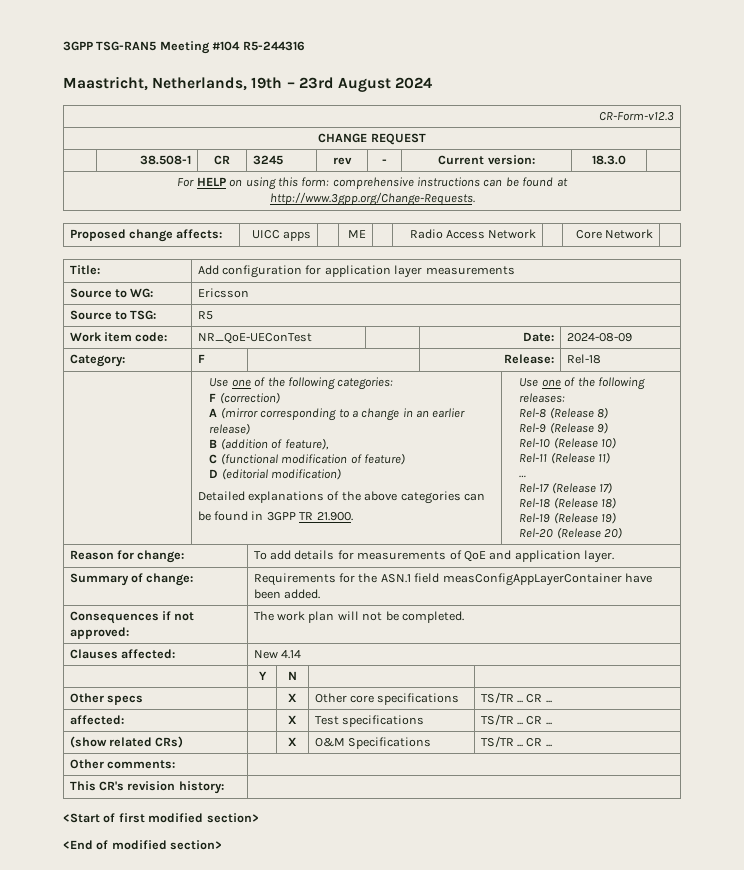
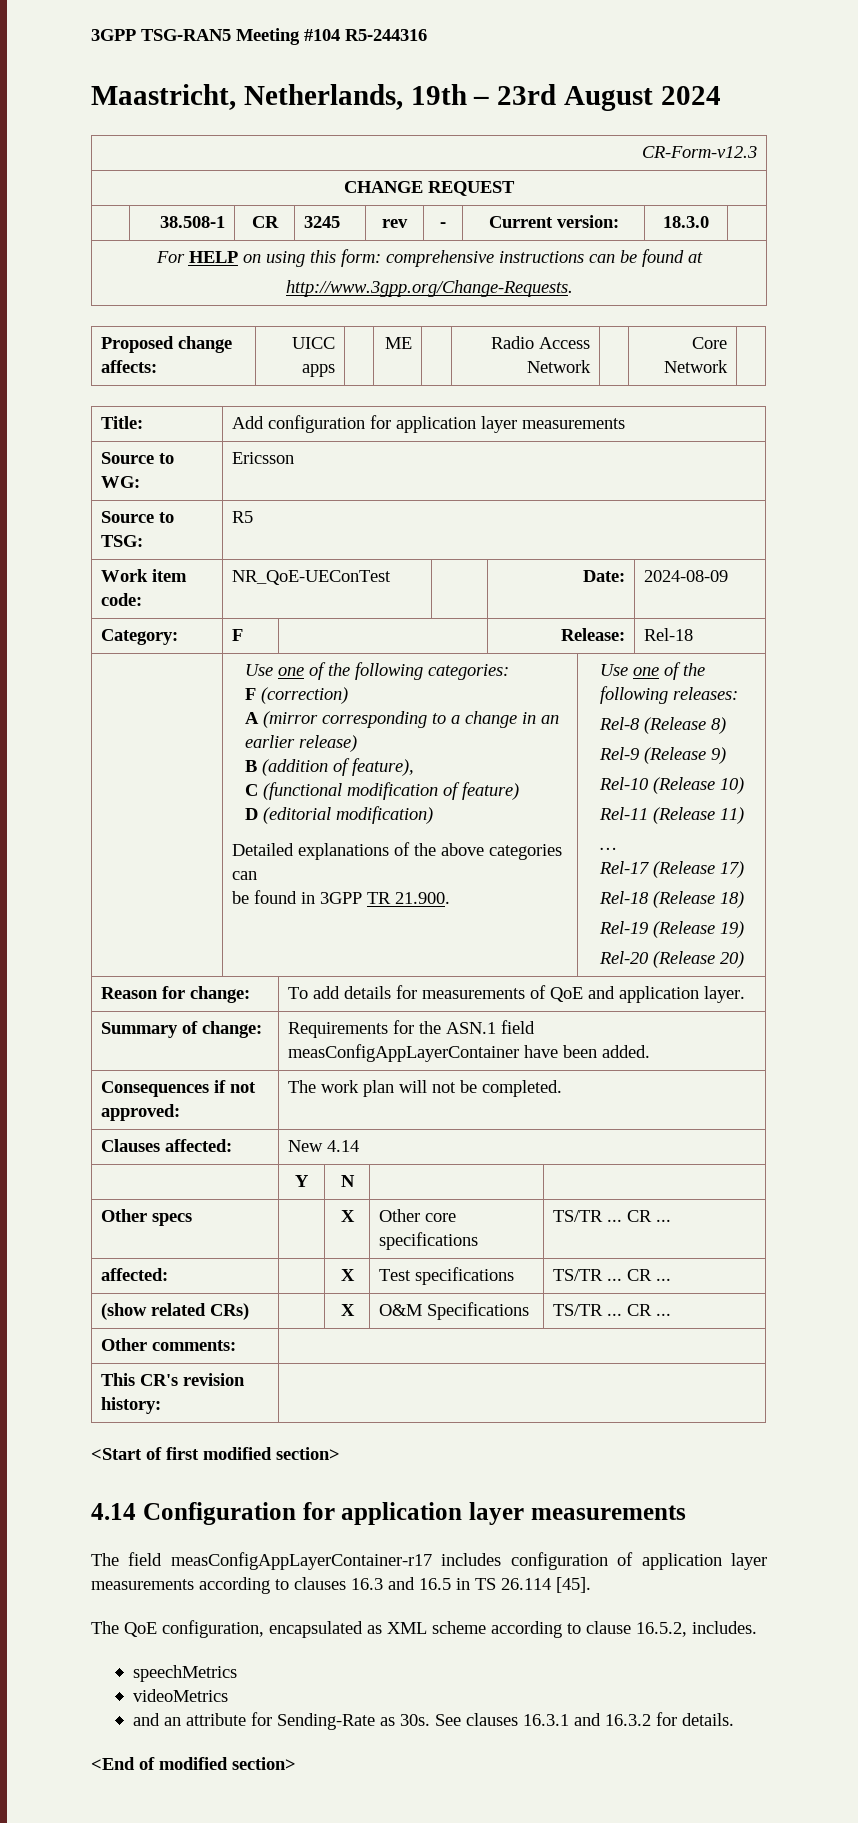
(259, 818) none -> [91,1502,686,1525] [91,1552,768,1570] [91,1577,591,1594] [91,1620,757,1638] [132,1665,237,1682] [132,1689,228,1702] [132,1712,734,1730] // 4.14 Configuration for application layer measurements // The field measConfigAppLayerContainer-r17 includes configuration of application layer measurements according to clauses 16.3 and 16.5 in TS 26.114 [45]. // The QoE configuration, encapsulated as XML scheme according to clause 16.5.2, includes. // speechMetrics // videoMetrics // and an attribute for Sending-Rate as 30s. See clauses 16.3.1 and 16.3.2 for details.

